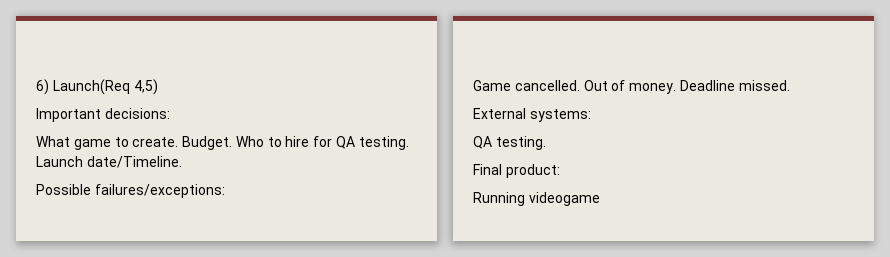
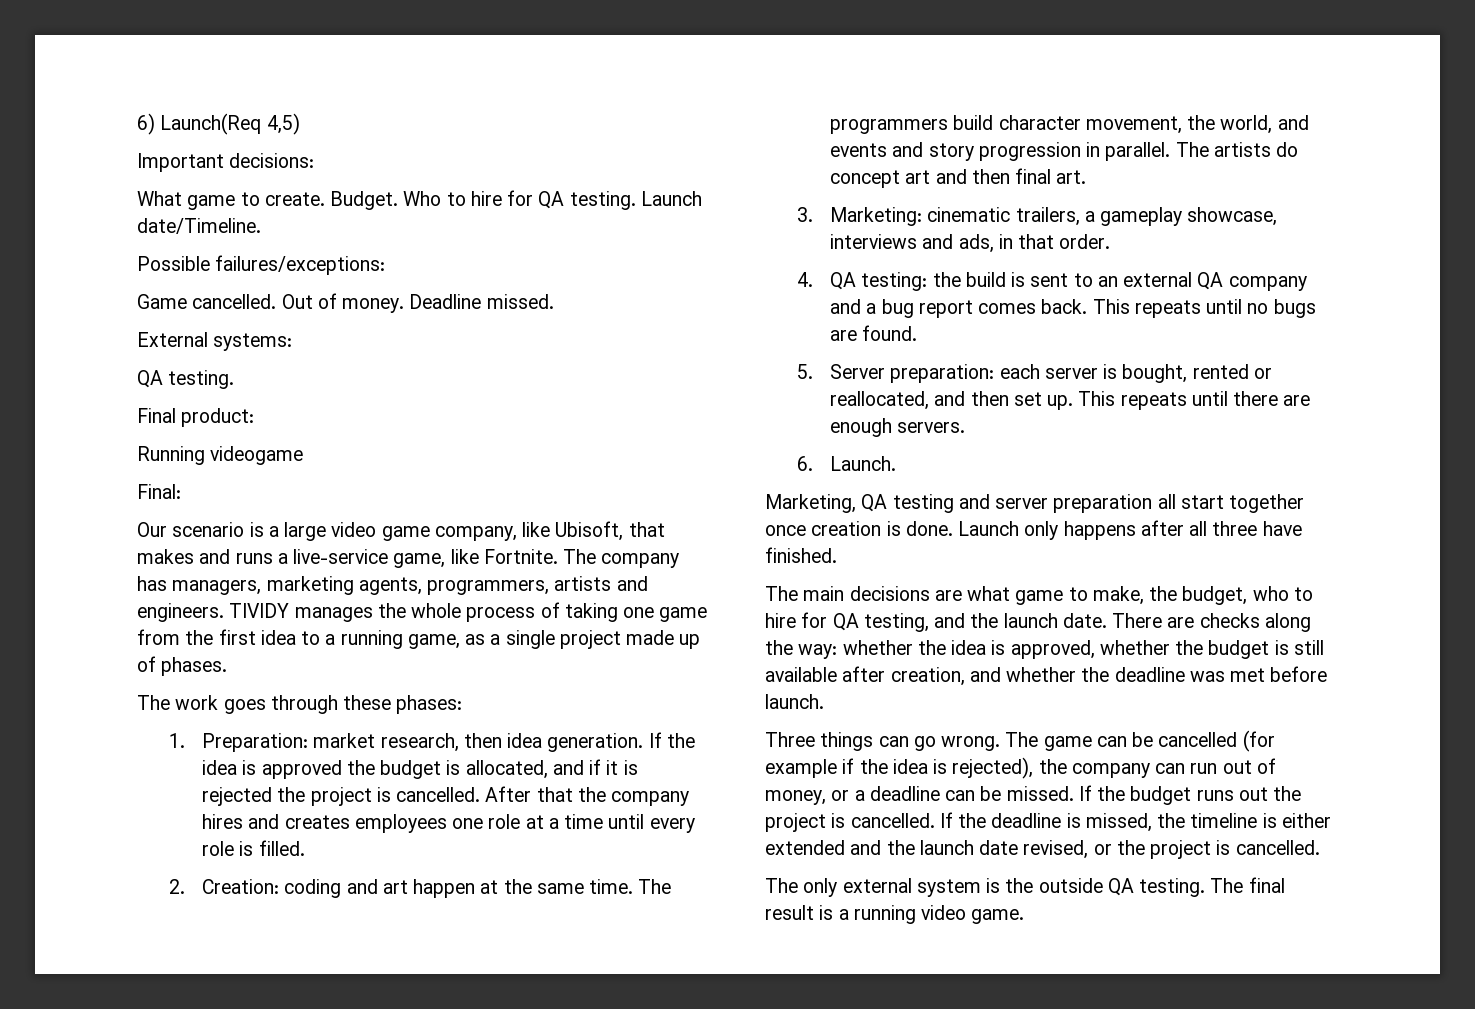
(600, 199) none -> [137,484,181,499] [137,521,665,541] [137,549,680,568] [137,576,648,595] [137,602,708,622] [137,629,701,649] [137,656,228,676] [137,695,463,714] [169,732,695,752] [201,759,638,779] [201,786,690,806] [201,814,695,833] [201,840,305,856] [169,879,672,898] [829,115,1309,134] [829,142,1299,161] [829,168,1087,188] [797,207,1278,226] [829,234,1111,253] [797,272,1307,291] [829,299,1316,318] [829,325,918,341] [797,364,1272,383] [829,391,1311,410] [829,418,966,437] [797,456,896,471] [765,494,1305,513] [765,520,1302,540] [765,547,837,563] [765,586,1313,605] [765,612,1311,632] [765,640,1324,659] [765,666,1328,686] [765,694,824,709] [765,730,1275,752] [765,757,1276,779] [765,785,1302,805] [765,812,1331,832] [765,840,1320,859] [765,877,1285,897] [765,905,1025,924] // Final: // Our scenario is a large video game company, like Ubisoft, that makes and runs a live-service game, like Fortnite. The company has managers, marketing agents, programmers, artists and engineers. TIVIDY manages the whole process of taking one game from the first idea to a running game, as a single project made up of phases. // The work goes through these phases: // 1. Preparation: market research, then idea generation. If the idea is approved the budget is allocated, and if it is rejected the project is cancelled. After that the company hires and creates employees one role at a time until every role is filled. // 2. Creation: coding and art happen at the same time. The programmers build character movement, the world, and events and story progression in parallel. The artists do concept art and then final art. // 3. Marketing: cinematic trailers, a gameplay showcase, interviews and ads, in that order. // 4. QA testing: the build is sent to an external QA company and a bug report comes back. This repeats until no bugs are found. // 5. Server preparation: each server is bought, rented or reallocated, and then set up. This repeats until there are enough servers. // 6. Launch. // Marketing, QA testing and server preparation all start together once creation is done. Launch only happens after all three have finished. // The main decisions are what game to make, the budget, who to hire for QA testing, and the launch date. There are checks along the way: whether the idea is approved, whether the budget is still available after creation, and whether the deadline was met before launch. // Three things can go wrong. The game can be cancelled (for example if the idea is rejected), the company can run out of money, or a deadline can be missed. If the budget runs out the project is cancelled. If the deadline is missed, the timeline is either extended and the launch date revised, or the project is cancelled. // The only external system is the outside QA testing. The final result is a running video game.

